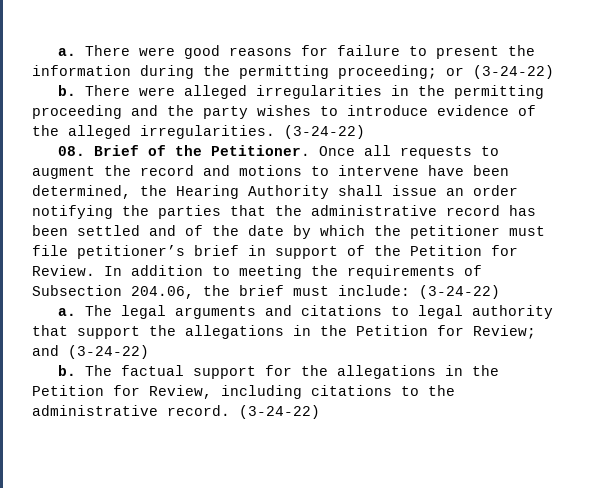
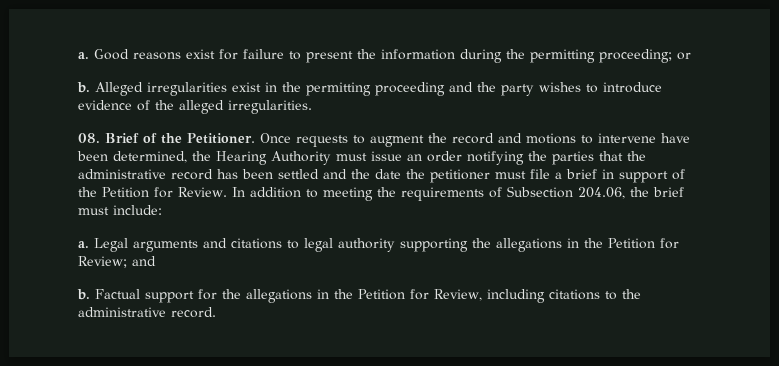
[57,45,292,59] a. There were good reasons -> [78,49,215,60] a. Good reasons exist
[473,65,554,79] [57,85,382,99] (3-24-22) // b. There were alleged irregularities -> [77,82,261,96] // b. Alleged irregularities exist
[284,125,365,139] (3-24-22) -> (312, 107) none
[363,145,391,156] all -> (291, 138) none
[338,185,383,196] shall -> [336,153,367,161] must
[185,225,203,236] of -> (347, 174) none
[293,225,365,239] by which -> (401, 174) none
[77,245,185,259] petitioner’s -> [555,172,562,179] a
[419,285,500,299] [57,305,166,319] (3-24-22) // a. The legal -> [78,238,128,252] // a. Legal
[32,325,140,339] that support -> [400,238,468,252] supporting
[68,345,149,359] [57,365,184,376] (3-24-22) // b. The factual -> [77,289,140,300] // b. Factual
[239,405,320,419] (3-24-22) -> (216, 312) none

